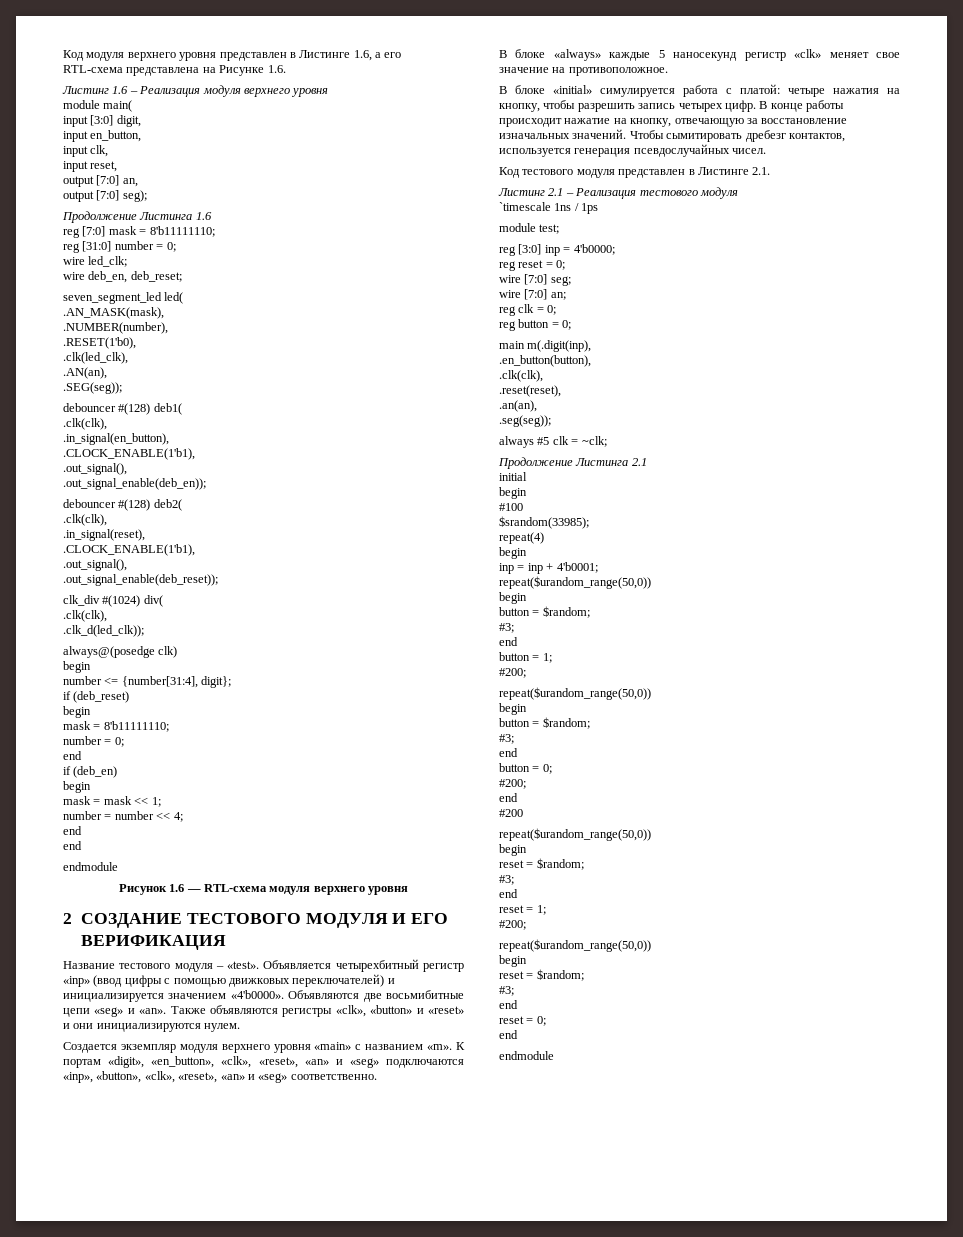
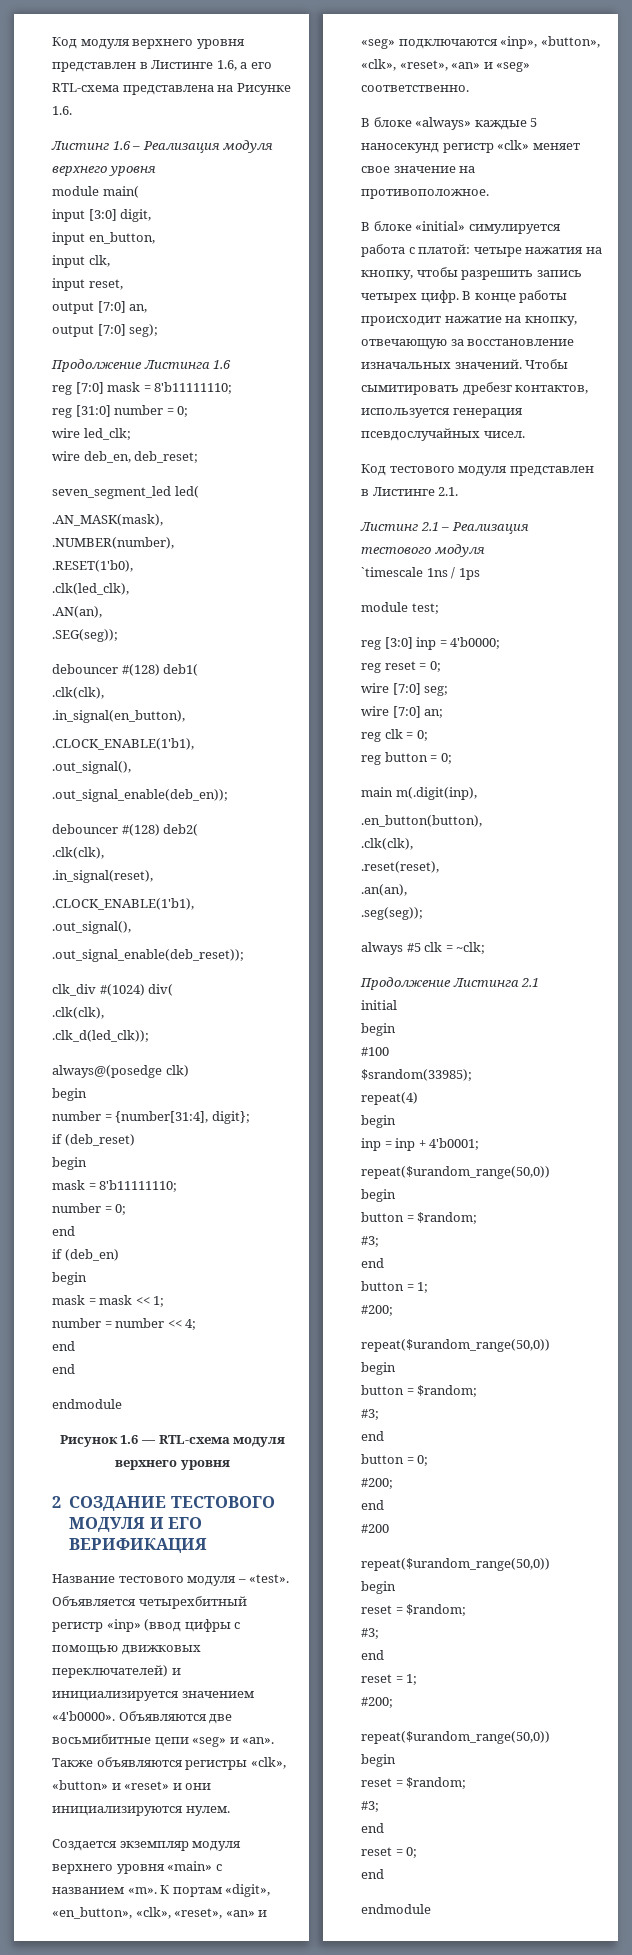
[104,677,119,685] <= -> [104,1114,112,1121] =

